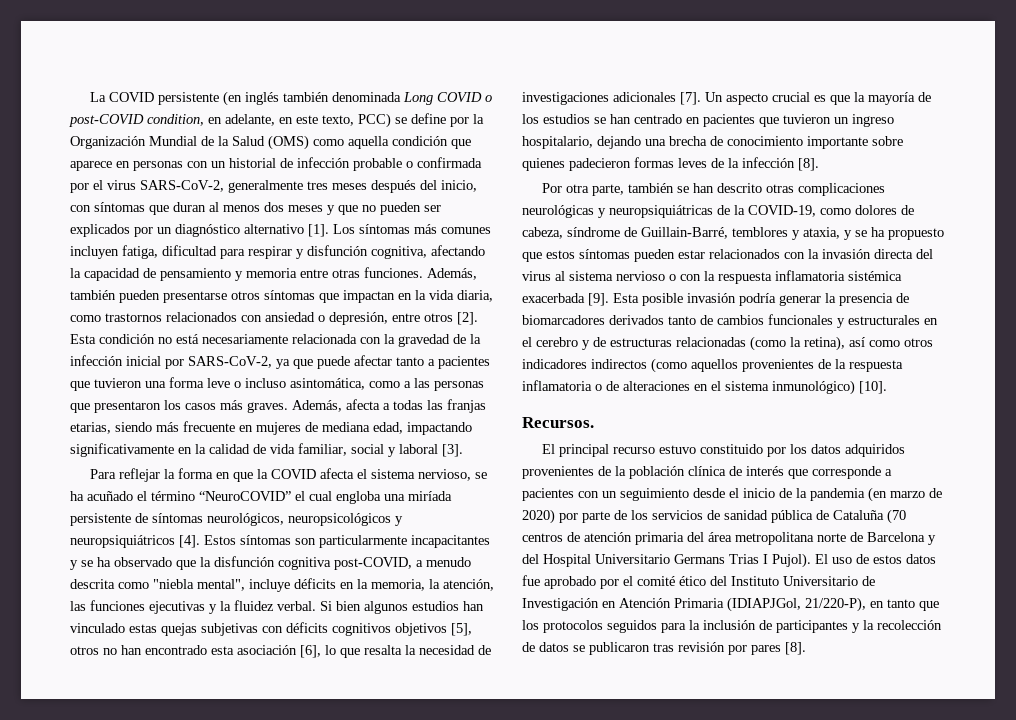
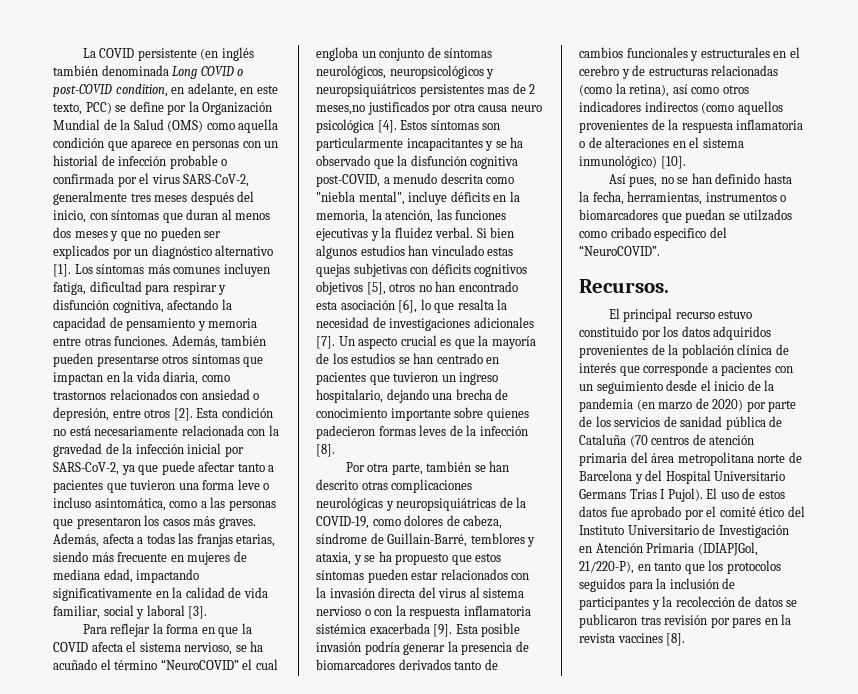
[384,491,452,501] [70,513,131,526] una miríada persistente -> [361,48,425,61] un conjunto
(175, 541) none -> [419,83,536,97] [316,101,542,115] [316,119,374,133] persistentes mas de 2 meses,no justificados por otra causa neuro psicológica
(887, 387) none -> [608,173,792,187] [579,191,787,205] [579,209,793,223] [579,227,727,241] [579,245,660,256] // Así pues, no se han definido hasta la fecha, herramientas, instrumentos o biomarcadores que puedan se utilzados como cribado especifico del “NeuroCOVID”.
(781, 650) none -> [764,614,792,625] [579,633,663,643] en la revista vaccines

